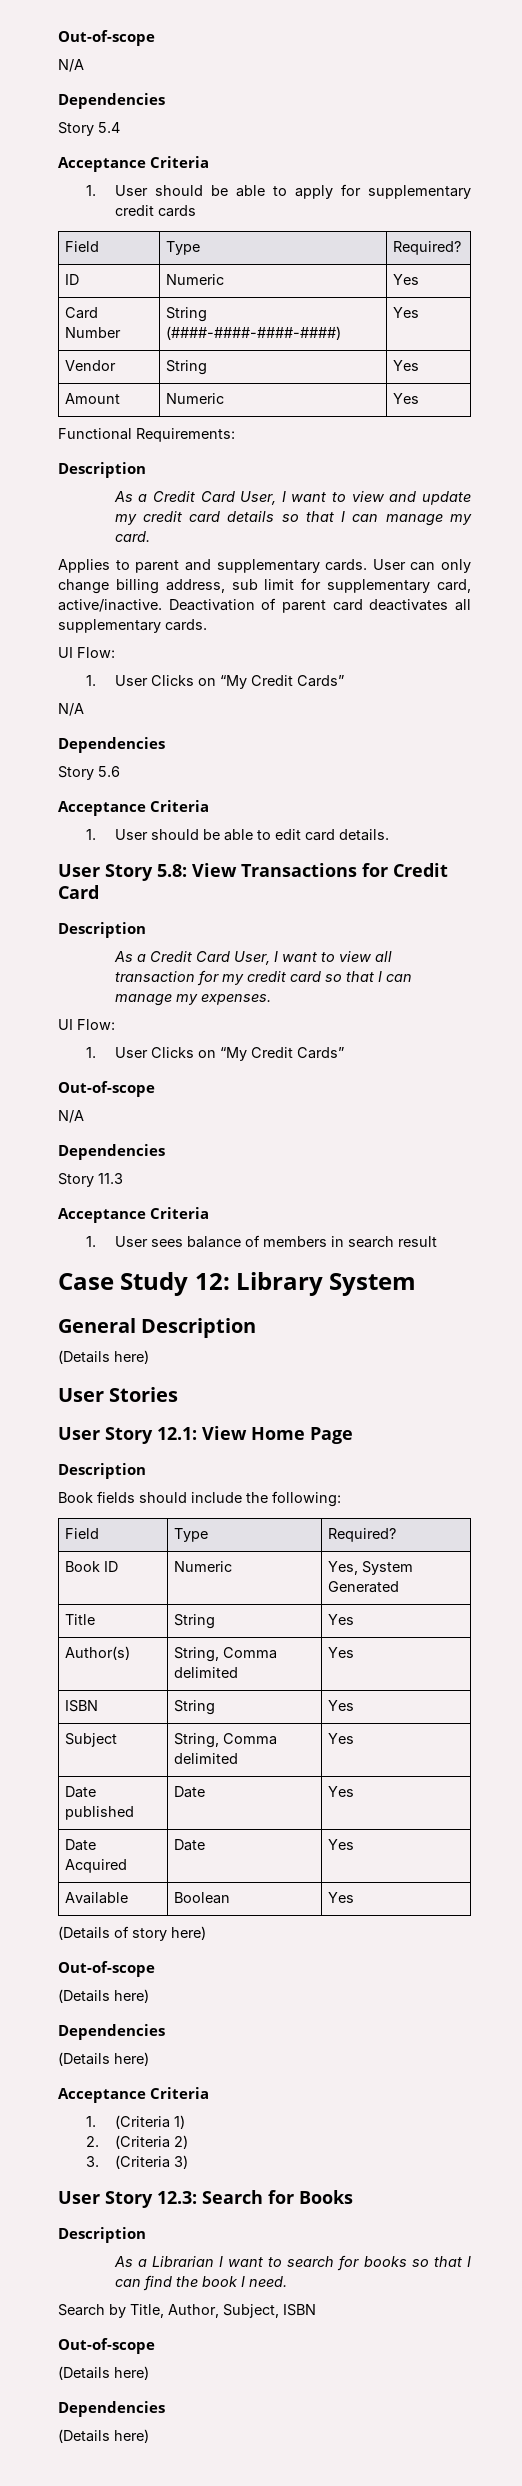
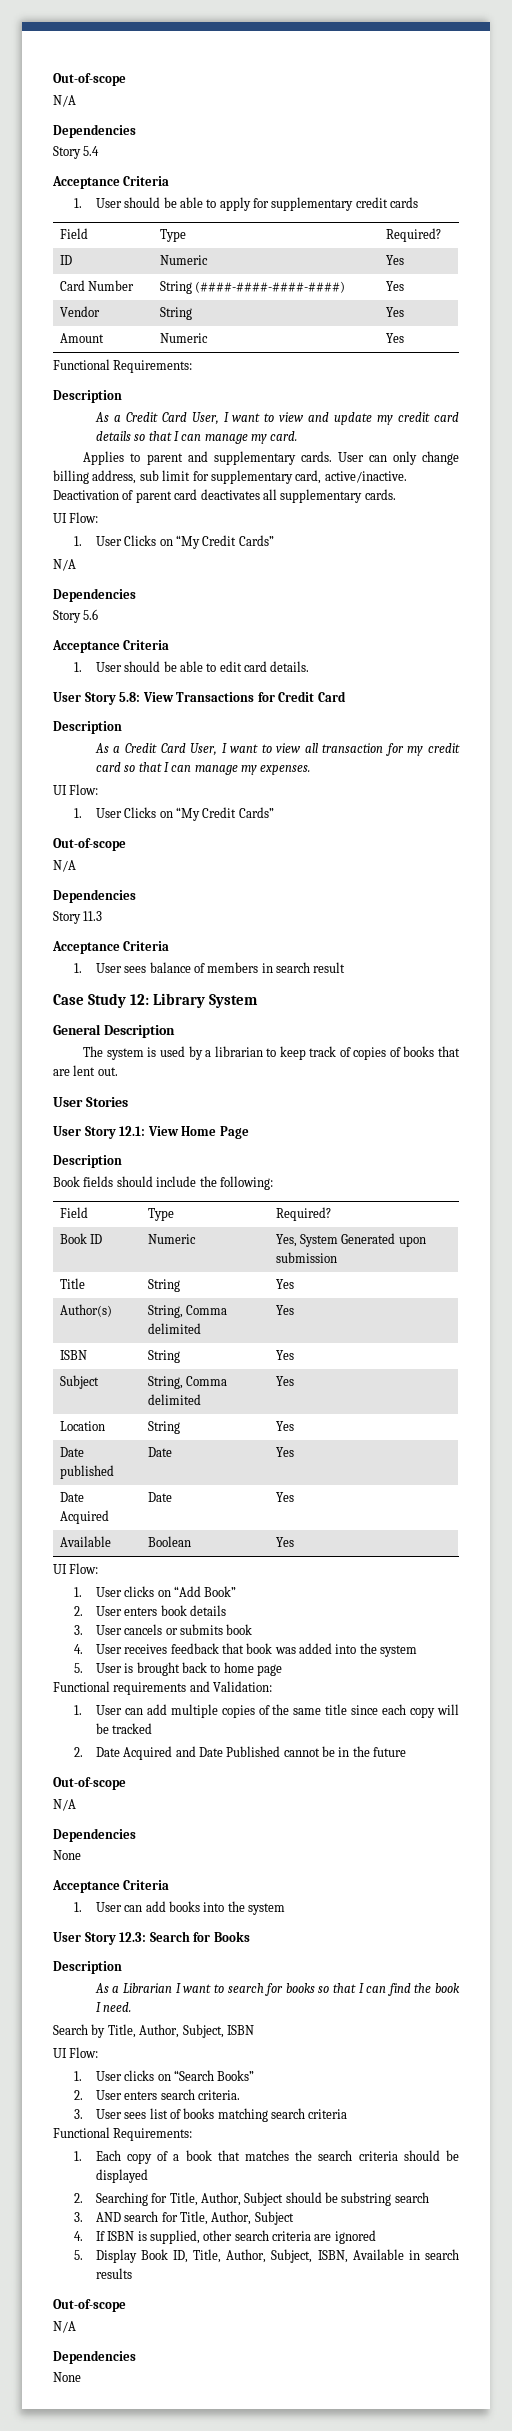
[58,1350,149,1364] (Details here) -> [83,1046,460,1060] [53,1065,118,1076] The system is used by a librarian to keep track of copies of books that are lent out.
(400, 1587) none -> [398,1236,426,1247] [275,1252,337,1263] upon submission
(355, 1738) none -> [59,1421,105,1431] [147,1421,180,1434] [275,1421,294,1431] // Location | String | Yes
[58,1926,206,1941] [58,1961,155,1977] [58,1989,149,2003] [58,2024,165,2040] [58,2052,149,2066] [58,2087,210,2103] [86,2115,185,2129] [86,2135,188,2149] [86,2155,188,2169] (Details of story here) // Out-of-scope // (Details here) // Dependencies // (Details here) // Acceptance Criteria // 1. (Criteria 1) // 2. (Criteria 2) // 3. (Criteria 3) -> [53,1563,99,1574] [74,1586,237,1597] [74,1605,226,1616] [74,1624,253,1635] [74,1643,418,1657] [74,1662,283,1676] [53,1681,273,1695] [74,1704,459,1718] [95,1723,153,1734] [74,1746,407,1760] [53,1777,126,1790] [53,1799,76,1811] [53,1828,136,1842] [53,1850,81,1860] [52,1880,170,1893] [74,1901,286,1915] UI Flow: // 1. User clicks on “Add Book” // 2. User enters book details // 3. User cancels or submits book // 4. User receives feedback that book was added into the system // 5. User is brought back to home page // Functional requirements and Validation: // 1. User can add multiple copies of the same title since each copy will be tracked // 2. Date Acquired and Date Published cannot be in the future // Out-of-scope // N/A // Dependencies // None // Acceptance Criteria // 1. User can add books into the system
[58,2338,155,2354] [58,2366,149,2380] [58,2401,165,2417] [58,2429,149,2443] // Out-of-scope // (Details here) // Dependencies // (Details here) -> [53,2047,99,2058] [74,2070,255,2081] [74,2089,240,2100] [74,2108,348,2122] [53,2127,193,2141] [74,2150,460,2164] [95,2169,148,2183] [74,2192,429,2206] [74,2211,294,2225] [74,2230,376,2244] [74,2249,460,2263] [95,2268,132,2279] [53,2299,126,2312] [53,2321,76,2333] [53,2350,136,2364] [53,2372,81,2382] // UI Flow: // 1. User clicks on “Search Books” // 2. User enters search criteria. // 3. User sees list of books matching search criteria // Functional Requirements: // 1. Each copy of a book that matches the search criteria should be displayed // 2. Searching for Title, Author, Subject should be substring search // 3. AND search for Title, Author, Subject // 4. If ISBN is supplied, other search criteria are ignored // 5. Display Book ID, Title, Author, Subject, ISBN, Available in search results // Out-of-scope // N/A // Dependencies // None

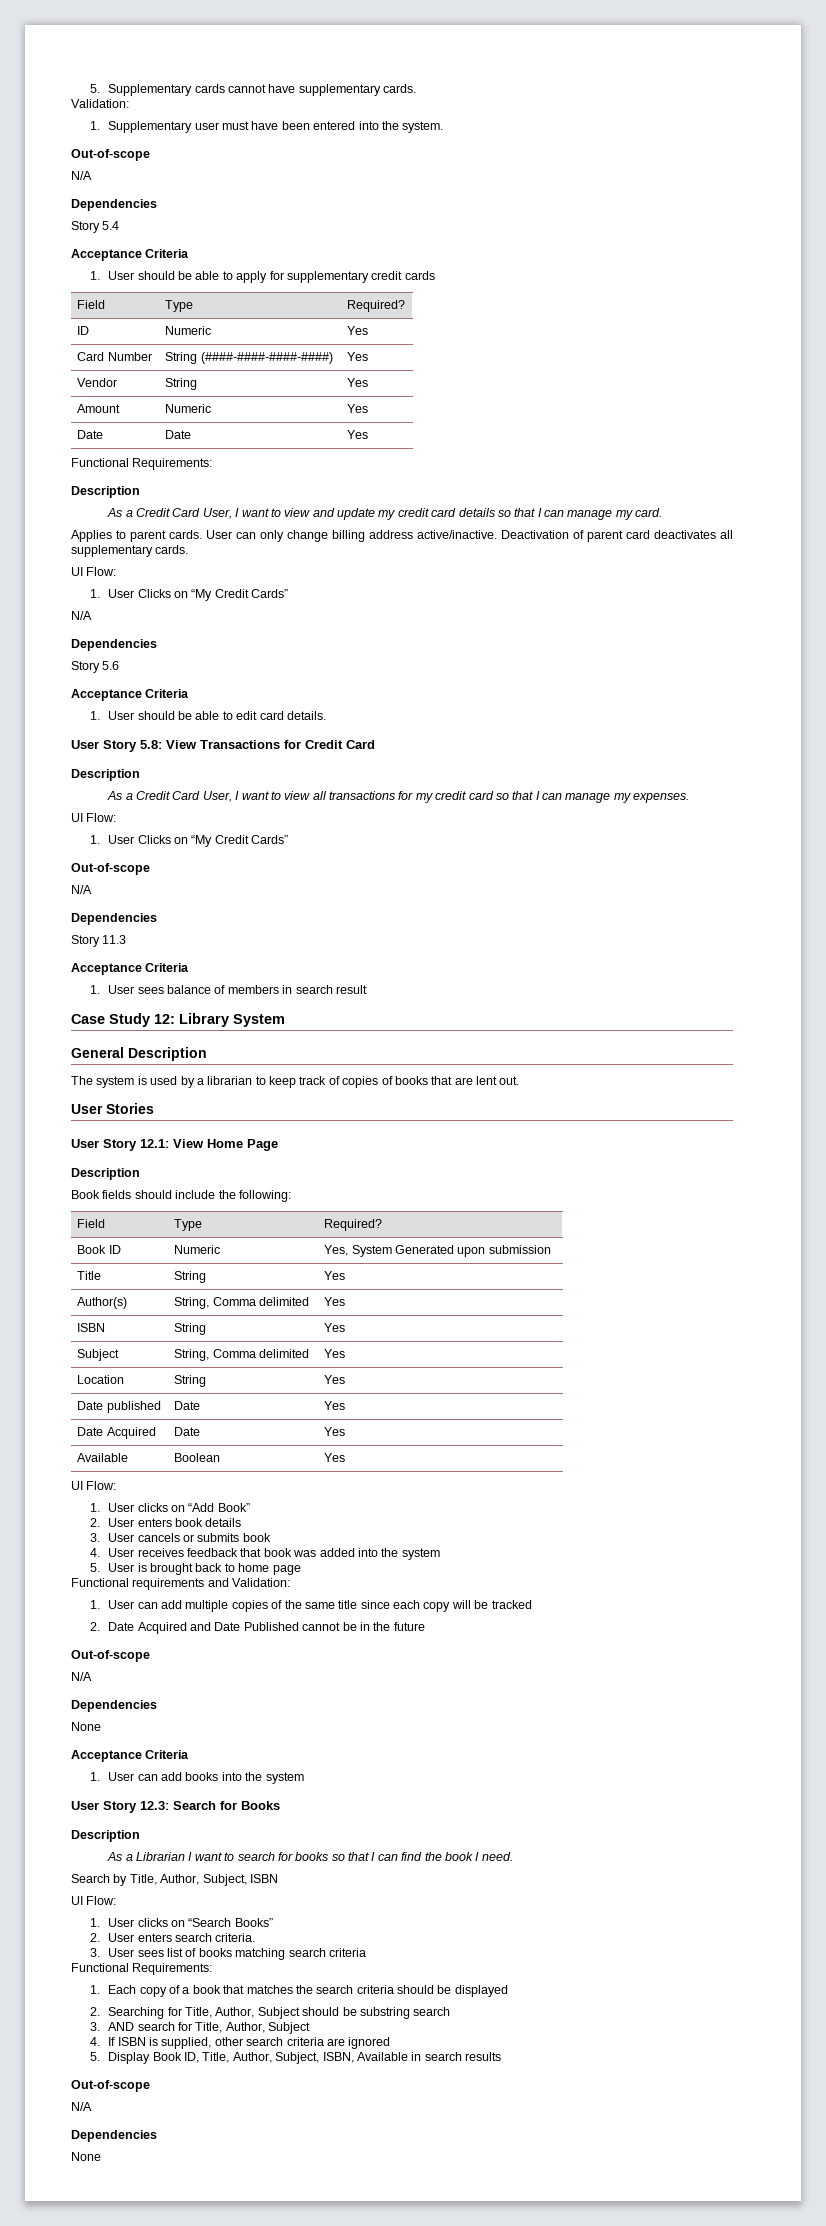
(53, 79) none -> [89,84,417,96] [71,99,129,108] [89,121,444,133] 5. Supplementary cards cannot have supplementary cards. // Validation: // 1. Supplementary user must have been entered into the system. //
(404, 338) none -> [77,430,104,439] [165,430,192,439] [347,430,369,439] // Date | Date | Yes
[187,451,296,465] and supplementary -> (166, 536) none
[92,470,322,484] address, sub limit for supplementary card, -> [369,530,413,539] address
[322,743,384,753] transaction -> [329,791,396,800] transactions

